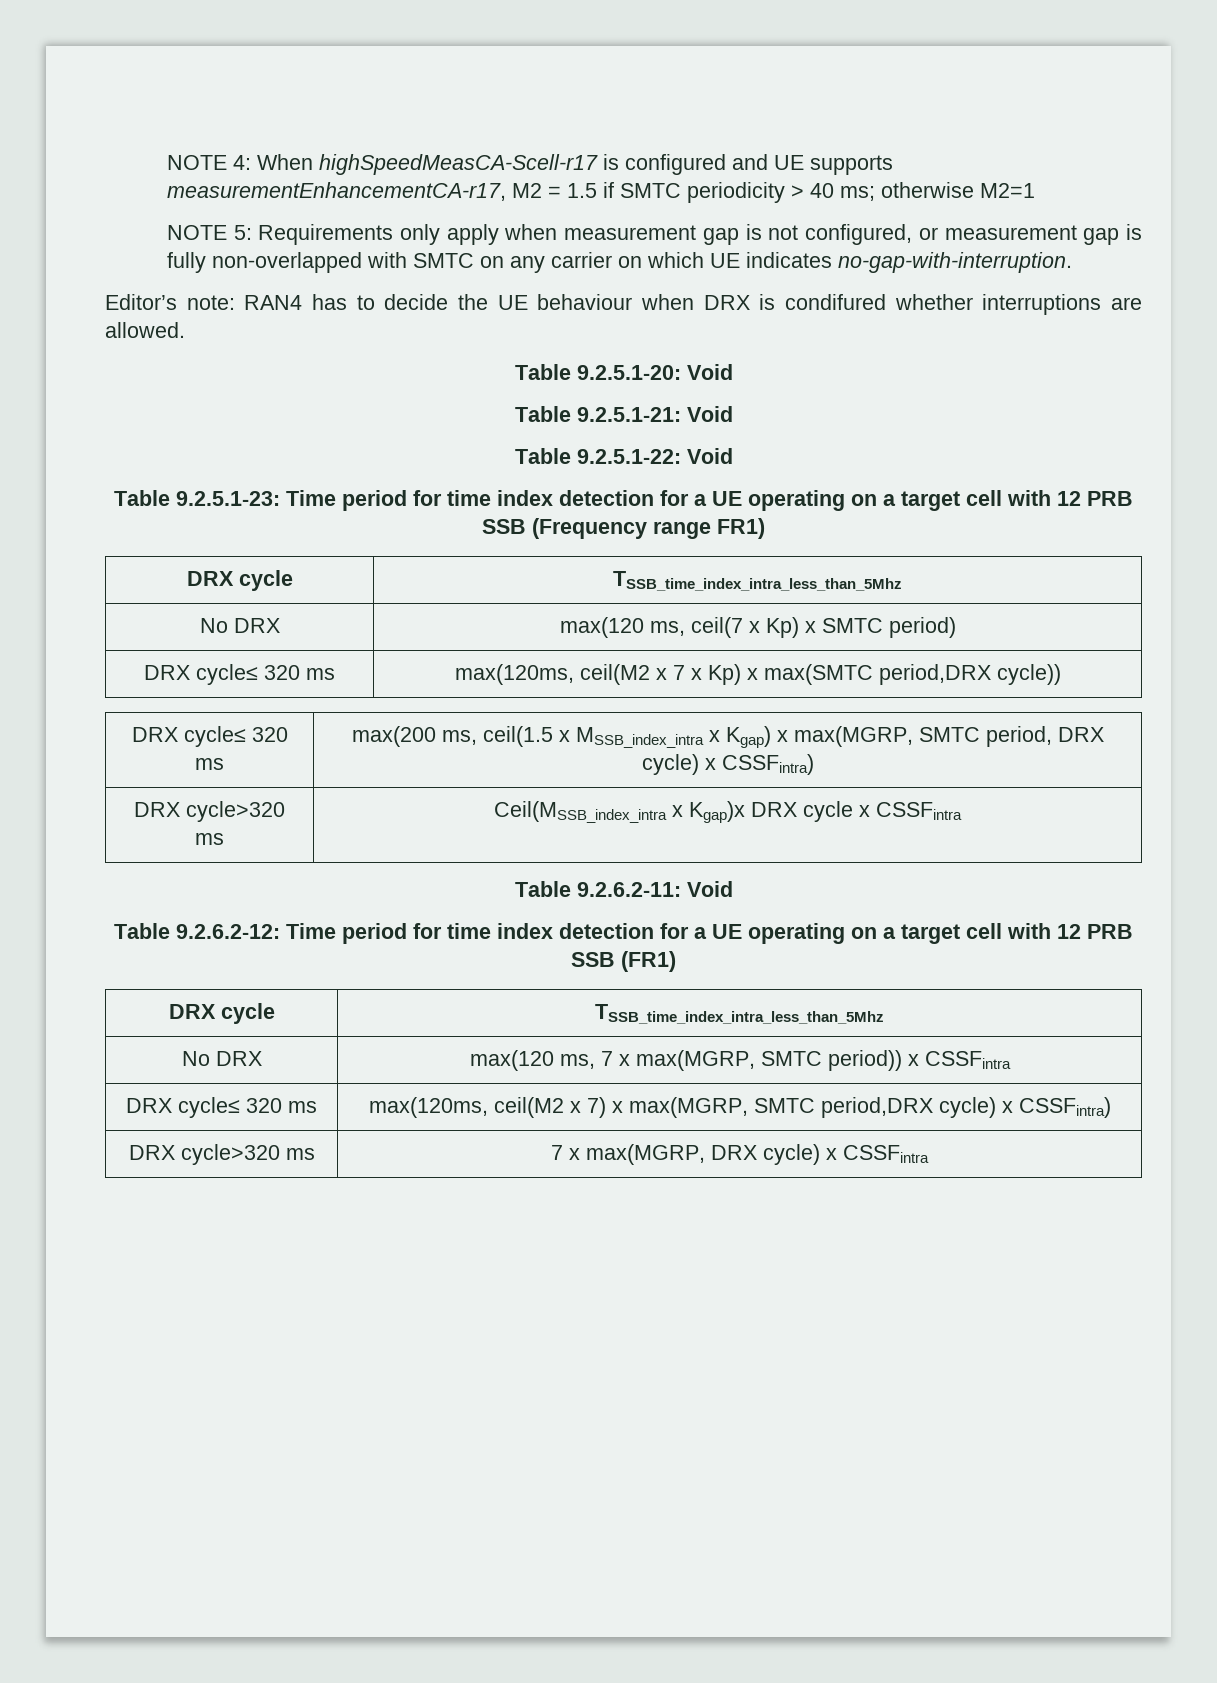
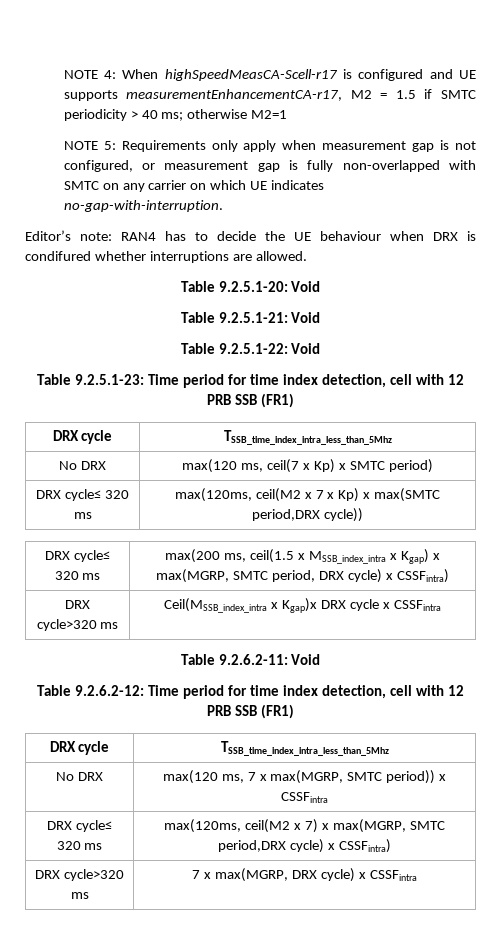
[559,490,1133,511] [482,518,765,539] detection for a UE operating on a target cell with 12 PRB SSB (Frequency range FR1) -> [321,374,464,388] [207,393,294,408] detection, cell with 12 PRB SSB (FR1)
[559,923,960,944] detection for a UE operating on a target -> [321,685,386,699] detection,

